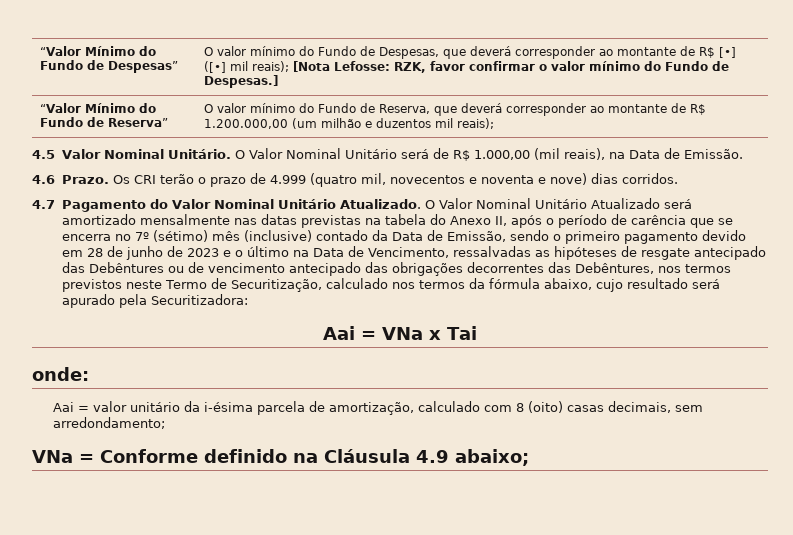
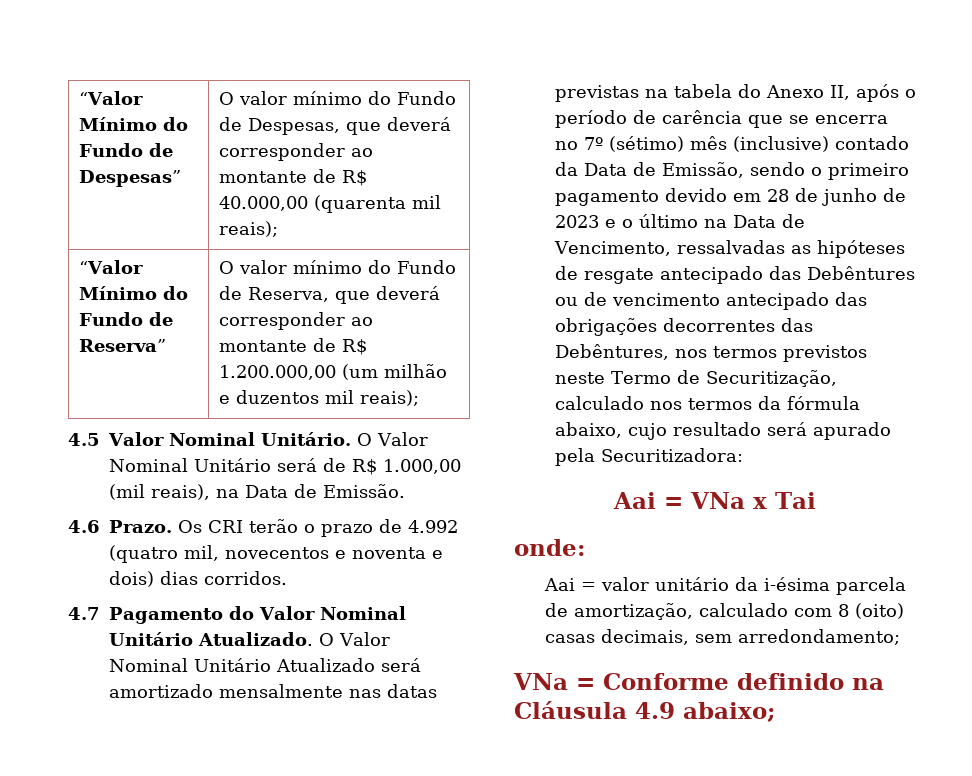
[718,47,736,58] [203,61,729,73] [203,75,278,88] [•] ([•] mil reais); [Nota Lefosse: RZK, favor confirmar o valor mínimo do Fundo de Despesas.] -> [218,195,441,213] [218,221,278,237] 40.000,00 (quarenta mil reais);
[269,175,306,184] 4.999 -> [408,520,458,533] 4.992
[549,173,587,185] nove) -> [109,571,154,587] dois)

